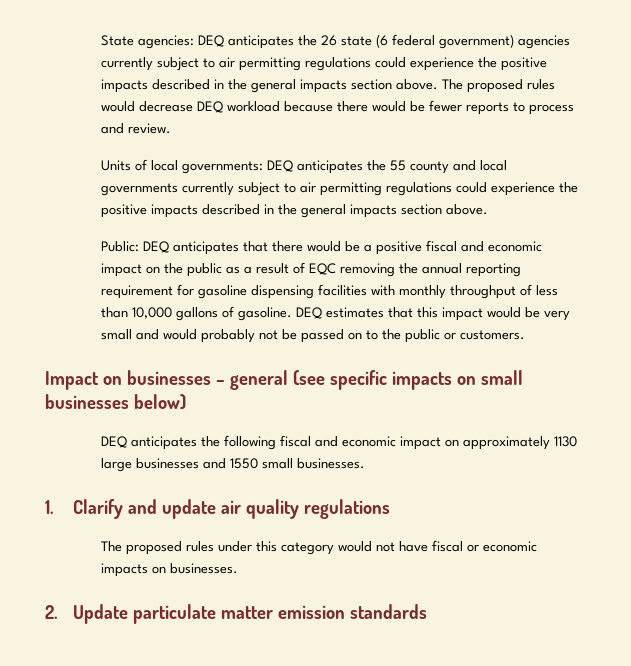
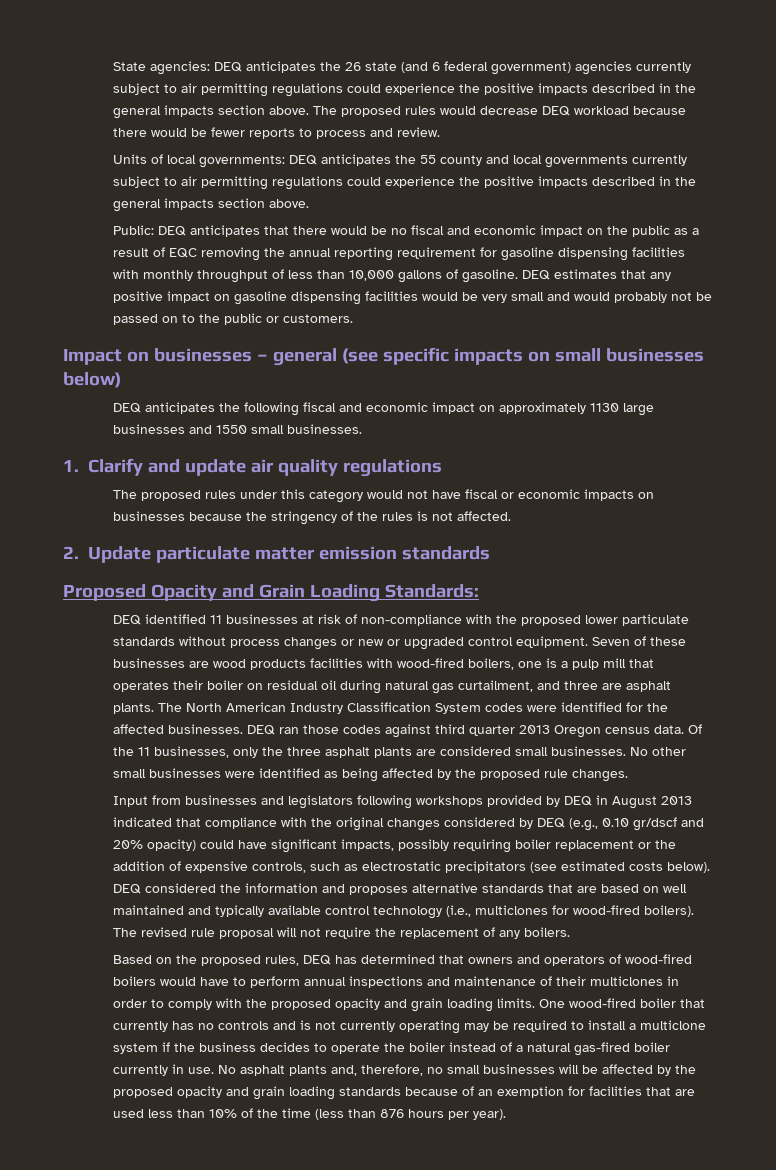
[376,34,389,48] (6 -> [400,62,440,73] (and 6
[364,241,423,255] a positive -> [390,228,407,235] no
[417,307,484,321] this impact -> [649,272,671,281] [112,291,418,305] any positive impact on gasoline dispensing facilities
[170,563,239,574] businesses. -> [112,511,511,525] businesses because the stringency of the rules is not affected.
(428, 611) none -> [63,584,479,602] [112,614,689,626] [112,636,686,650] [112,658,654,670] [112,680,671,694] [112,702,668,714] [112,724,702,738] [112,746,686,758] [112,768,628,782] [112,795,692,809] [112,817,704,831] [112,839,676,853] [112,861,710,873] [112,883,687,895] [112,905,694,919] [112,927,570,939] [112,954,692,966] [112,976,679,988] [112,998,705,1012] [112,1020,706,1034] [112,1042,670,1056] [112,1064,696,1076] [112,1086,695,1100] [112,1108,506,1120] // Proposed Opacity and Grain Loading Standards: // DEQ identified 11 businesses at risk of non-compliance with the proposed lower particulate standards without process changes or new or upgraded control equipment. Seven of these businesses are wood products facilities with wood-fired boilers, one is a pulp mill that operates their boiler on residual oil during natural gas curtailment, and three are asphalt plants. The North American Industry Classification System codes were identified for the affected businesses. DEQ ran those codes against third quarter 2013 Oregon census data. Of the 11 businesses, only the three asphalt plants are considered small businesses. No other small businesses were identified as being affected by the proposed rule changes. // Input from businesses and legislators following workshops provided by DEQ in August 2013 indicated that compliance with the original changes considered by DEQ (e.g., 0.10 gr/dscf and 20% opacity) could have significant impacts, possibly requiring boiler replacement or the addition of expensive controls, such as electrostatic precipitators (see estimated costs below). DEQ considered the information and proposes alternative standards that are based on well maintained and typically available control technology (i.e., multiclones for wood-fired boilers). The revised rule proposal will not require the replacement of any boilers. // Based on the proposed rules, DEQ has determined that owners and operators of wood-fired boilers would have to perform annual inspections and maintenance of their multiclones in order to comply with the proposed opacity and grain loading limits. One wood-fired boiler that currently has no controls and is not currently operating may be required to install a multiclone system if the business decides to operate the boiler instead of a natural gas-fired boiler currently in use. No asphalt plants and, therefore, no small businesses will be affected by the proposed opacity and grain loading standards because of an exemption for facilities that are used less than 10% of the time (less than 876 hours per year).

